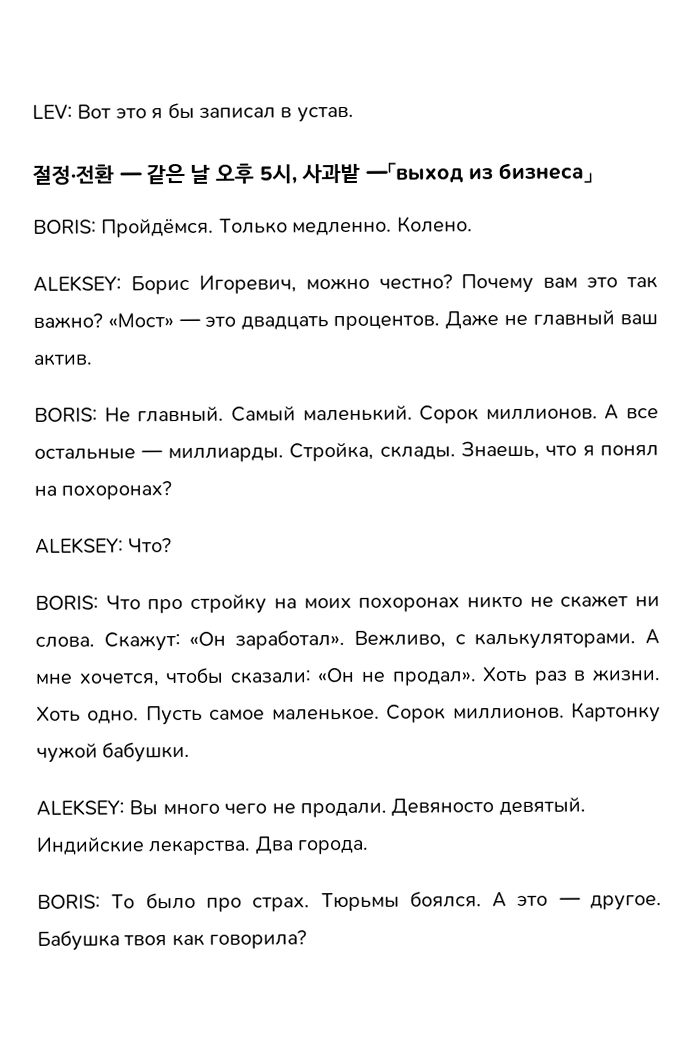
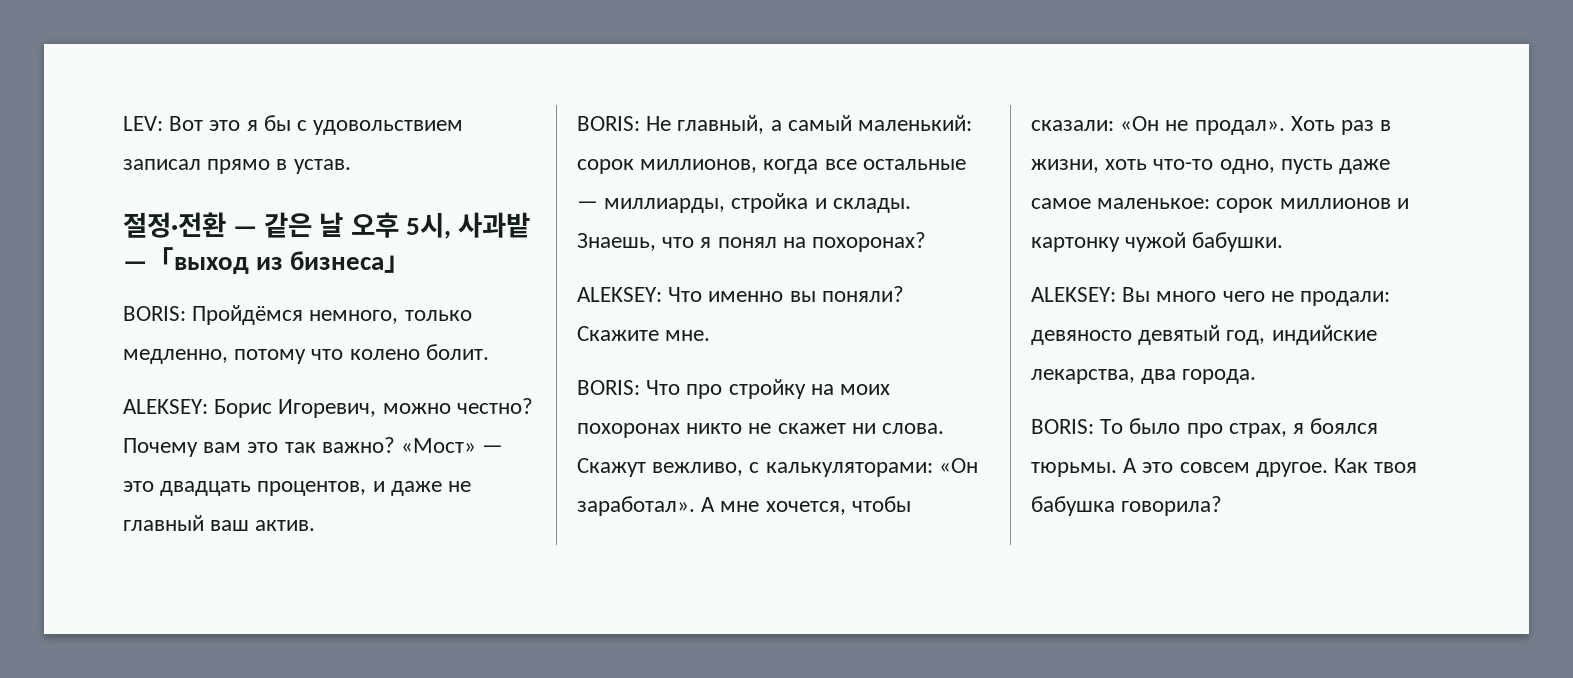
[199,107,276,119] записал -> [297,120,464,135] [123,159,271,174] с удовольствием записал прямо
[101,216,473,238] Пройдёмся. Только медленно. Колено. -> [192,305,472,325] [123,344,489,364] Пройдёмся немного, только медленно, потому что колено болит.
[333,311,500,331] процентов. Даже -> [257,481,442,496] процентов, и даже
[137,404,659,424] [34,441,375,463] главный. Самый маленький. Сорок миллионов. А все остальные — миллиарды. Стройка, -> [677,115,973,134] [577,159,966,174] [577,193,827,213] главный, а самый маленький: сорок миллионов, когда все остальные — миллиарды, стройка и
[128,538,173,553] Что? -> [668,286,904,302] [577,326,711,341] Что именно вы поняли? Скажите мне.
[103,630,637,652] Скажут: «Он заработал». Вежливо, с калькуляторами. -> [577,458,978,477] [577,496,695,516] Скажут вежливо, с калькуляторами: «Он заработал».
[592,669,661,682] [36,702,661,726] жизни. Хоть одно. Пусть самое маленькое. Сорок миллионов. Картонку -> [1031,159,1391,174] [1031,198,1409,213] [1031,237,1120,252] жизни, хоть что-то одно, пусть даже самое маленькое: сорок миллионов и картонку
[300,796,586,818] [36,836,294,856] продали. Девяносто девятый. Индийские лекарства. Два -> [1300,291,1391,306] [1031,325,1377,345] [1031,369,1177,384] продали: девяносто девятый год, индийские лекарства, два
[252,891,662,912] [37,930,205,951] страх. Тюрьмы боялся. А это — другое. Бабушка твоя как -> [1228,418,1379,438] [1031,458,1418,477] [1031,496,1115,516] страх, я боялся тюрьмы. А это совсем другое. Как твоя бабушка

